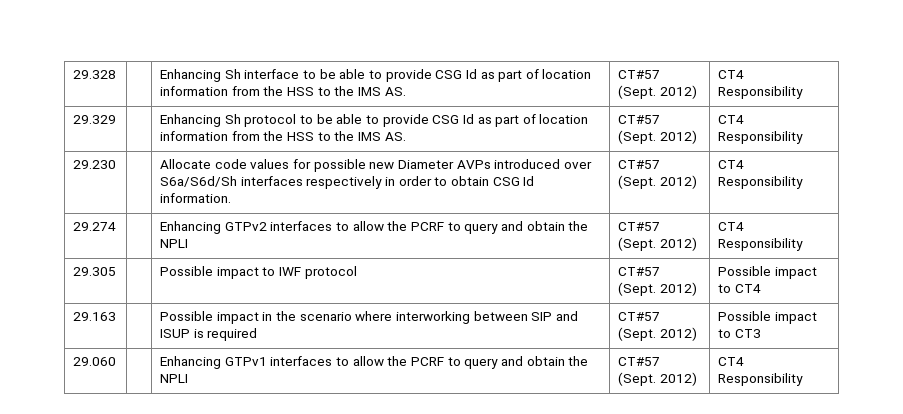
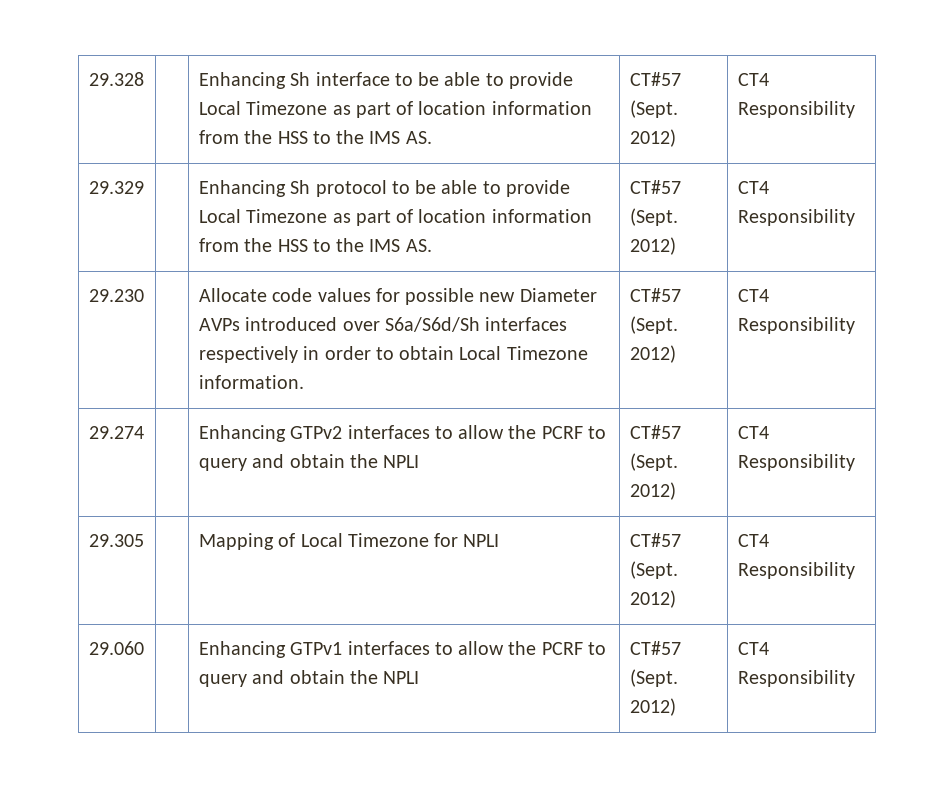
[435,69,477,79] CSG Id -> [198,101,328,115] Local Timezone
[432,114,474,124] CSG Id -> [198,209,328,223] Local Timezone
[492,176,535,186] CSG Id -> [459,346,588,360] Local Timezone
[160,266,357,279] [618,267,661,276] [618,282,697,296] [718,266,817,279] [718,284,761,293] [73,312,117,321] [160,311,578,324] [160,328,258,341] [618,312,661,321] [618,327,697,341] [718,311,817,324] [718,329,761,338] Possible impact to IWF protocol | CT#57 (Sept. 2012) | Possible impact to CT4 // 29.163 | | Possible impact in the scenario where interworking between SIP and ISUP is required | CT#57 (Sept. 2012) | Possible impact to CT3 -> [198,533,500,550] [629,533,681,547] [629,561,678,579] [629,590,676,608] [737,534,769,547] [737,562,855,579] Mapping of Local Timezone for NPLI | CT#57 (Sept. 2012) | CT4 Responsibility

